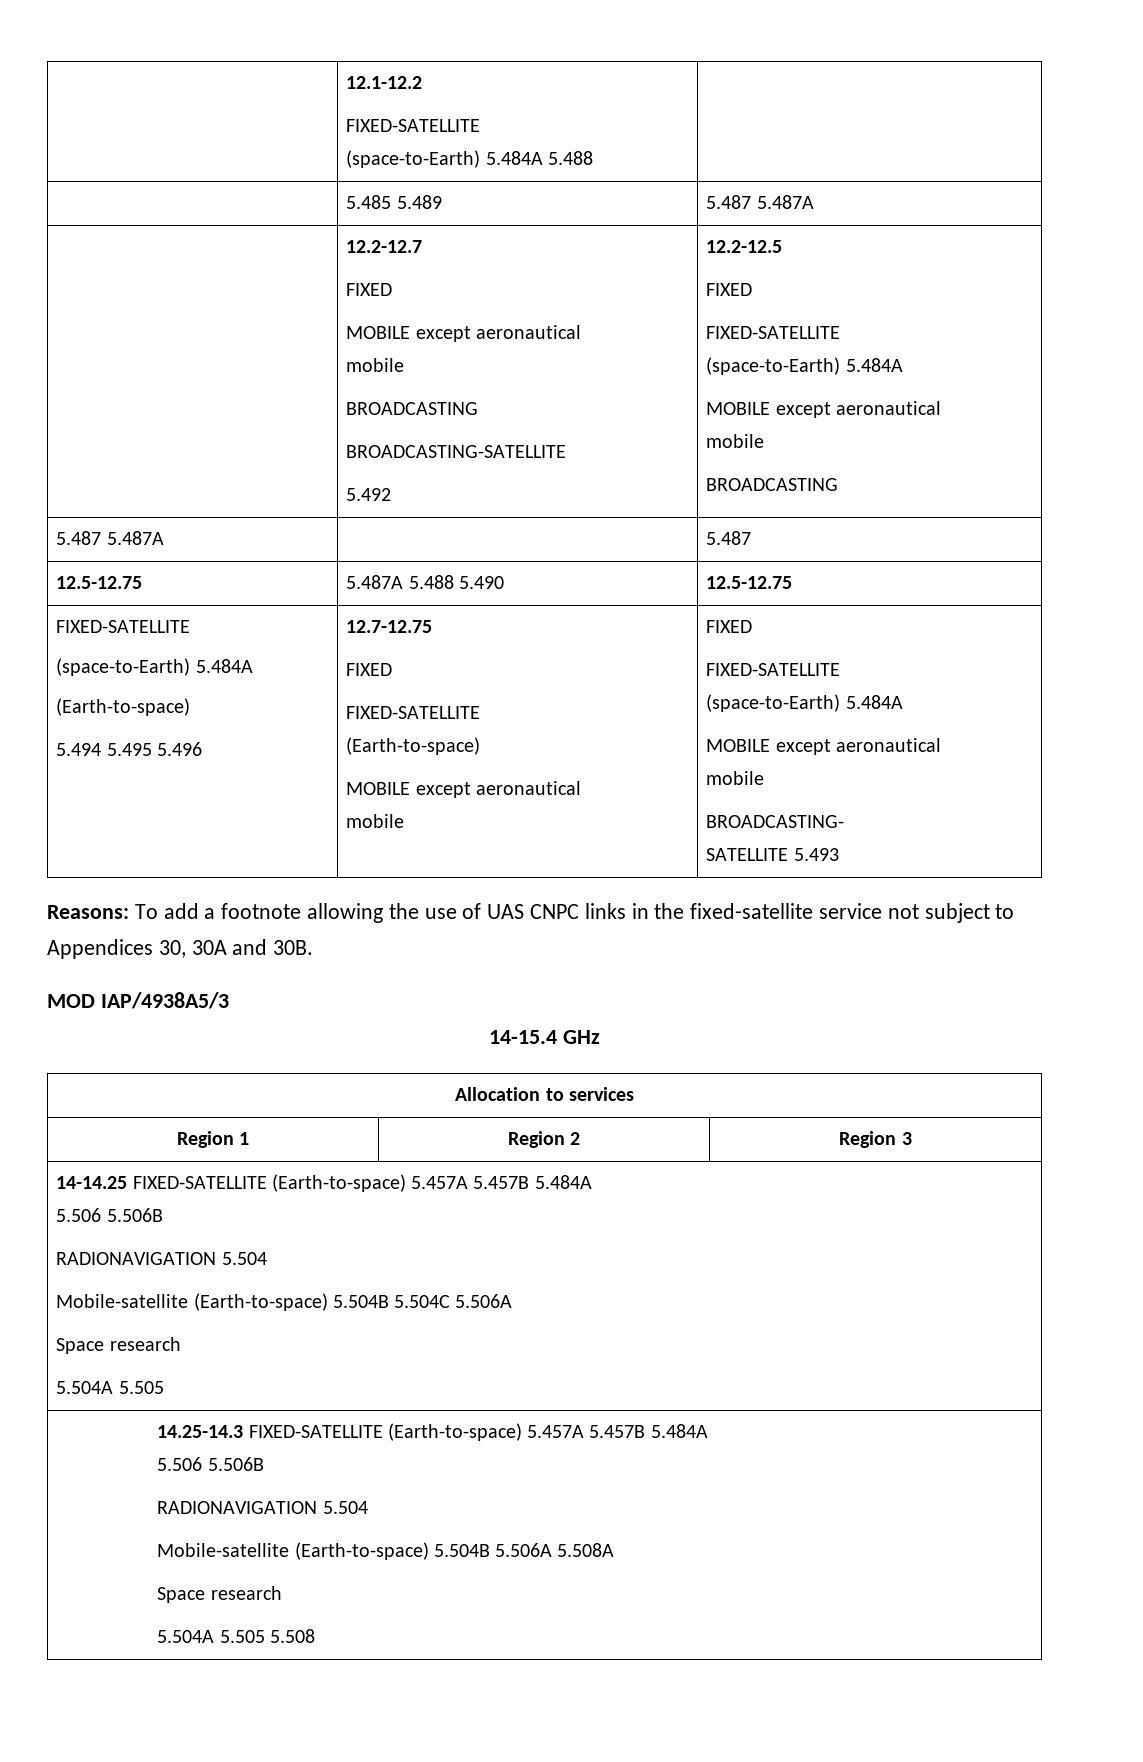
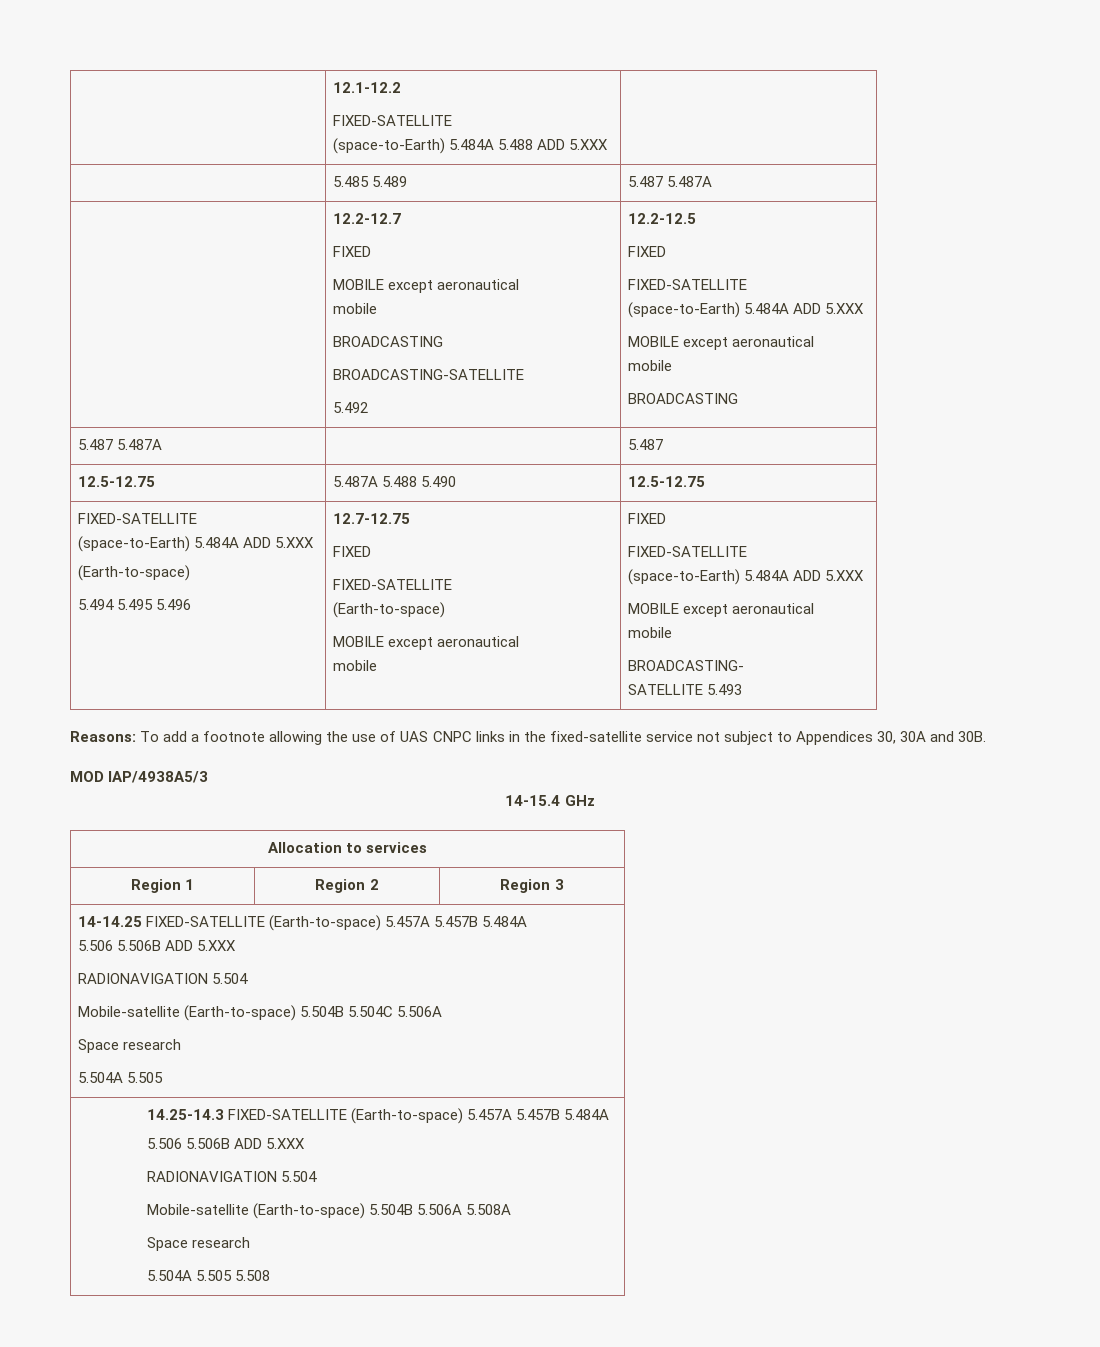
(593, 158) none -> [536,139,608,150] ADD 5.XXX
(903, 365) none -> [792,303,864,314] ADD 5.XXX
(253, 666) none -> [242,537,314,548] ADD 5.XXX
(903, 702) none -> [792,570,864,581] ADD 5.XXX
(163, 1215) none -> [164,940,236,951] ADD 5.XXX
(264, 1464) none -> [234,1138,306,1149] ADD 5.XXX

